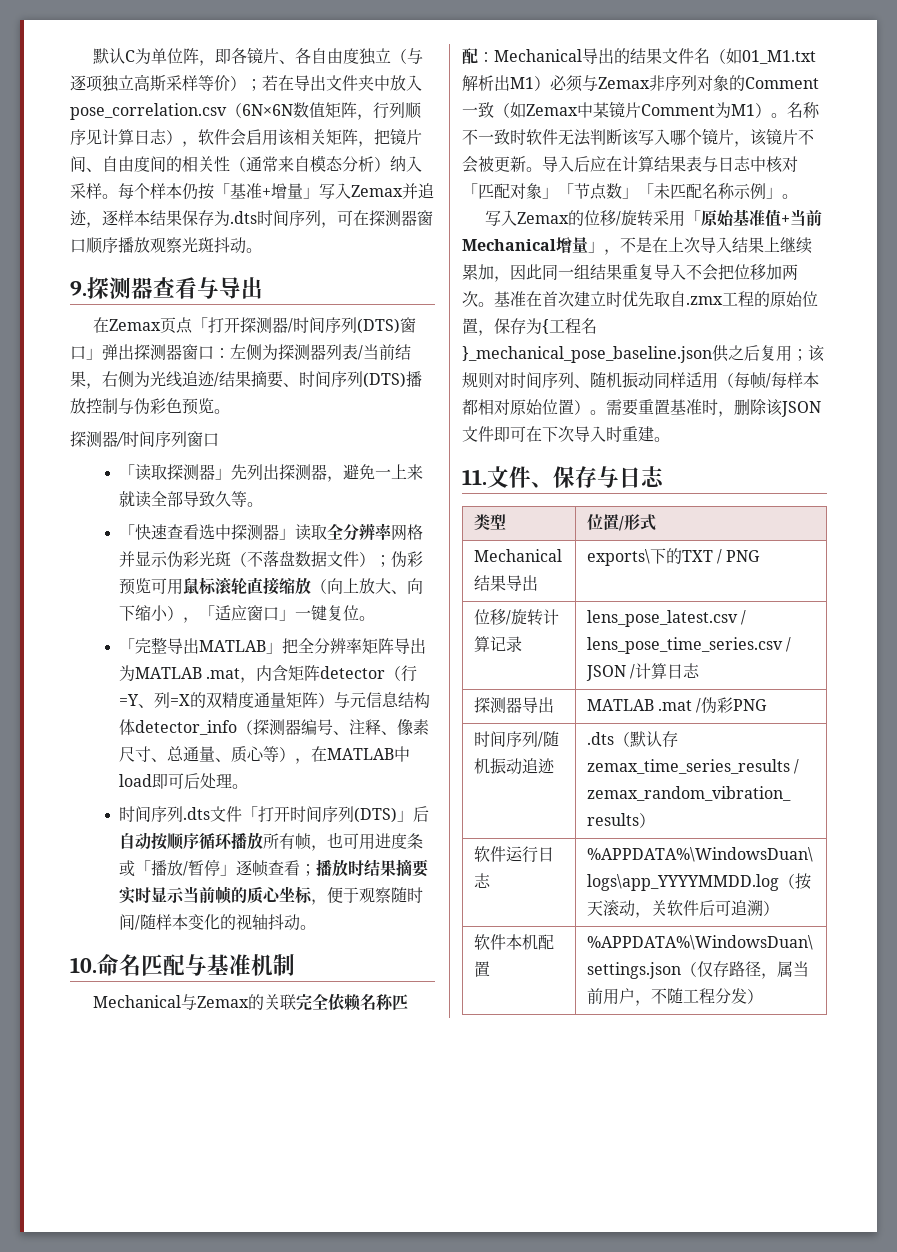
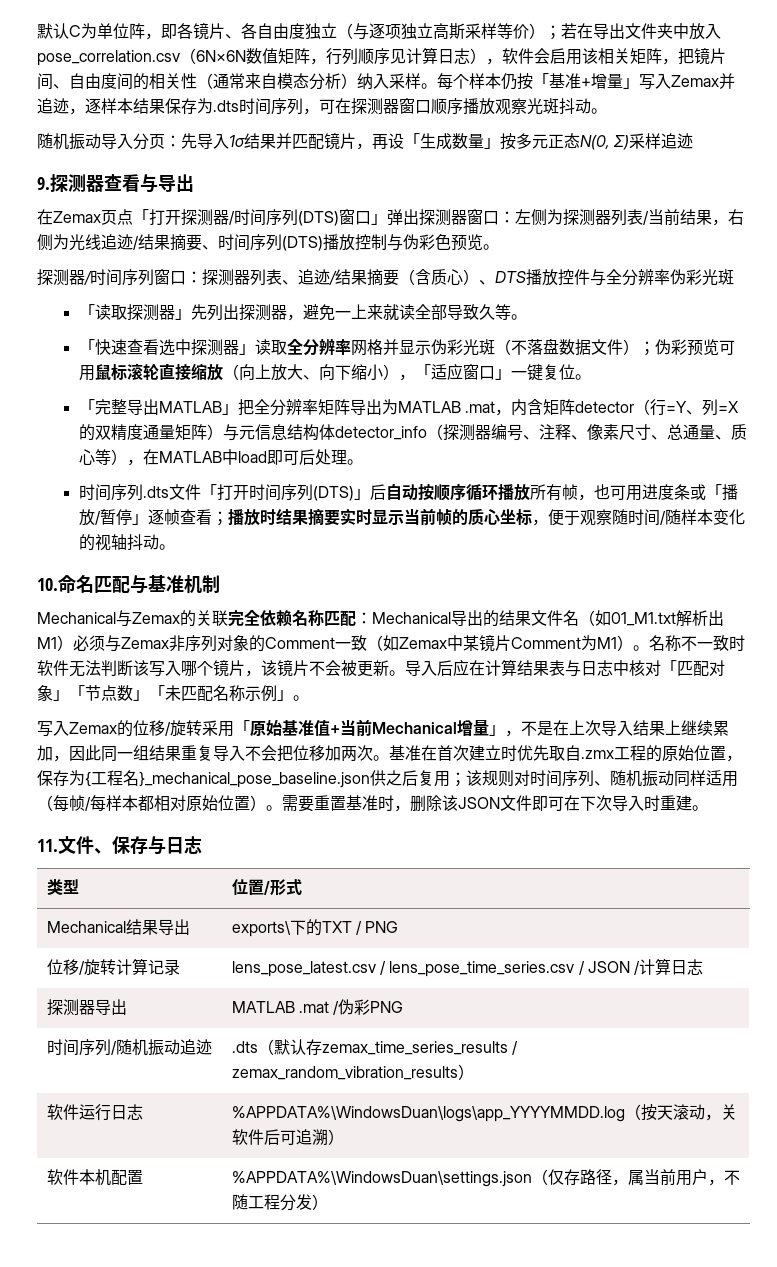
(262, 250) none -> [37,132,694,150] // 随机振动导入分页：先导入1σ结果并匹配镜片，再设「生成数量」按多元正态N(0, Σ)采样追迹
(219, 440) none -> [186,269,734,286] ：探测器列表、追迹/结果摘要（含质心）、DTS播放控件与全分辨率伪彩光斑

